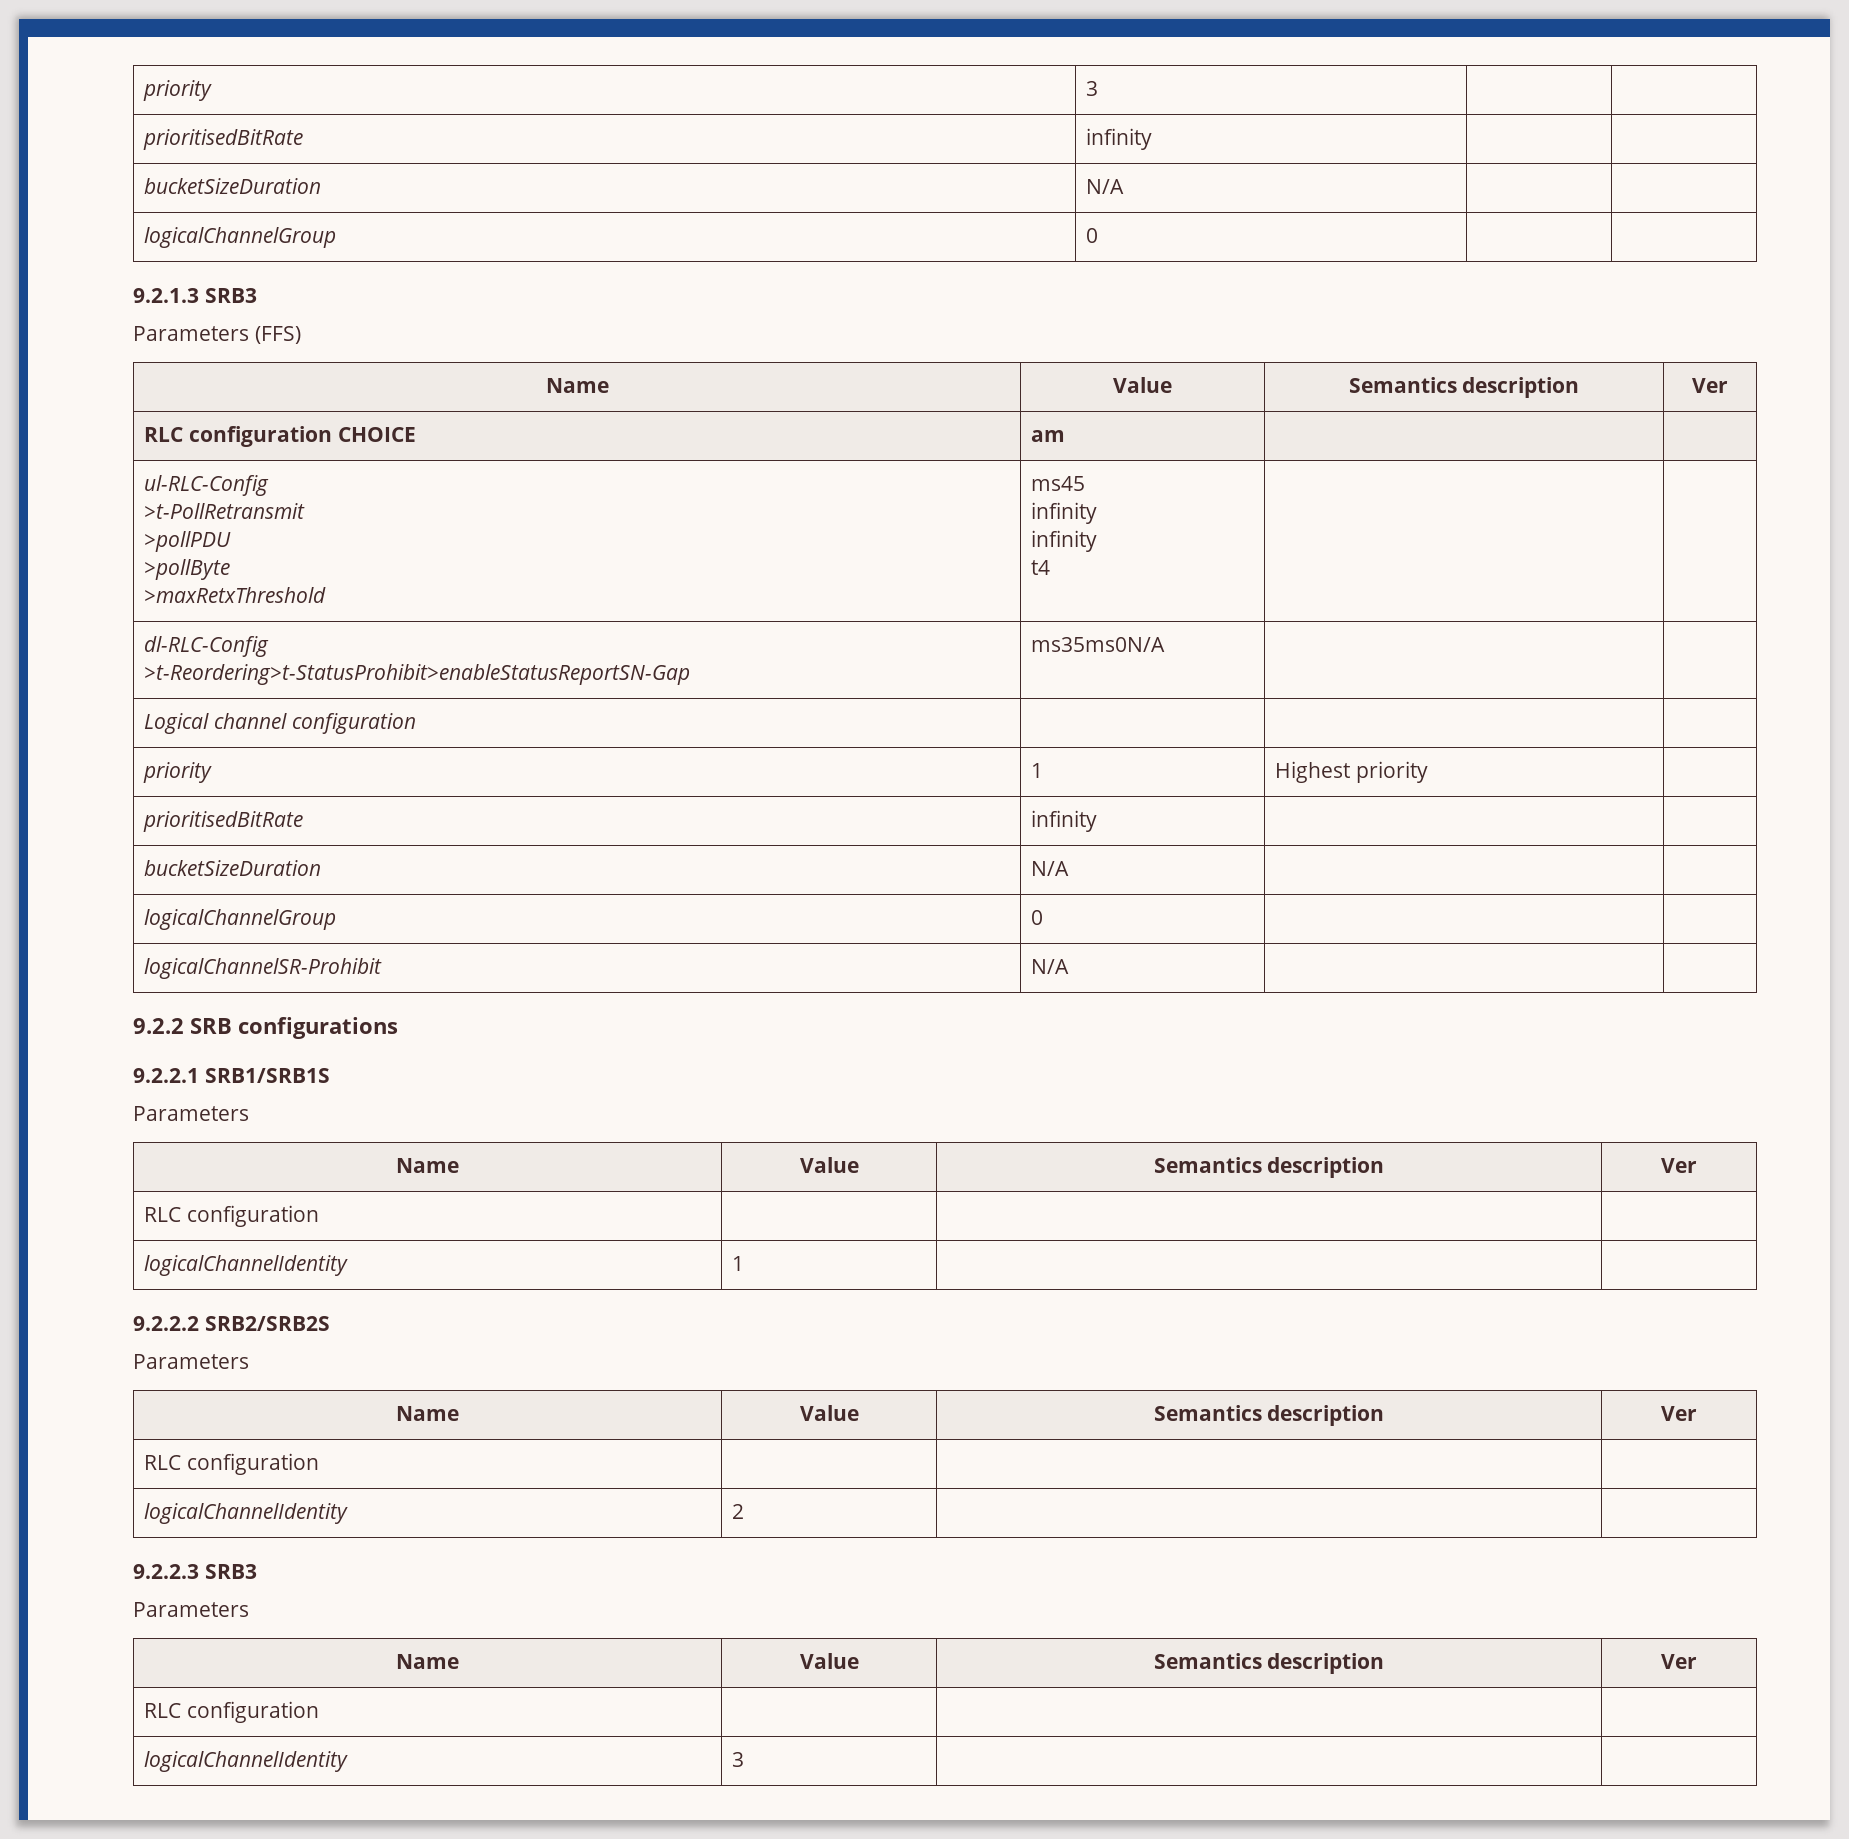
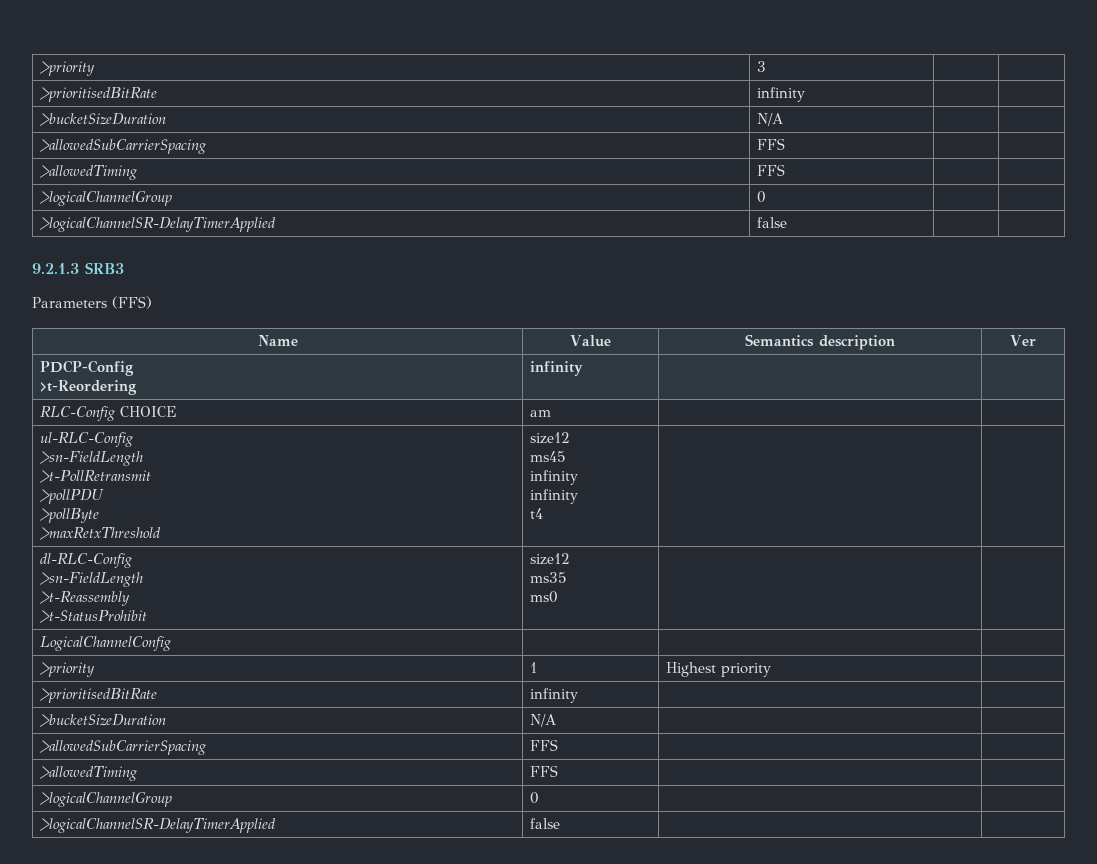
[143,80,213,101] priority -> [39,61,95,76] >priority
[143,129,304,150] [1086,128,1153,150] [144,178,322,194] [1086,179,1125,194] [144,227,337,248] [1086,228,1099,243] prioritisedBitRate | infinity | | // bucketSizeDuration | N/A | | // logicalChannelGroup | 0 | | -> [39,87,157,102] [756,87,805,102] [39,113,166,126] [756,113,783,126] [39,139,207,154] [756,138,785,150] [39,165,138,180] [756,164,785,176] [39,191,172,206] [756,191,766,203] [39,217,276,232] [756,217,787,228] >prioritisedBitRate | infinity | | // >bucketSizeDuration | N/A | | // >allowedSubCarrierSpacing | FFS | | // >allowedTiming | FFS | | // >logicalChannelGroup | 0 | | // >logicalChannelSR-DelayTimerApplied | false | |
[144,426,332,447] RLC configuration -> [39,360,134,376] [39,380,137,395] [529,361,583,376] [39,406,116,421] PDCP-Config // >t-Reordering | infinity | | // RLC-Config
(270, 485) none -> [39,451,143,466] // >sn-FieldLength
(327, 595) none -> [529,432,570,444] size12 //
[144,664,691,685] [1031,637,1166,652] [144,713,416,734] [143,762,213,783] >t-Reordering>t-StatusProhibit>enableStatusReportSN-Gap | ms35ms0N/A | | // Logical channel configuration | | | // priority -> [39,572,143,587] [39,591,130,606] [39,610,147,623] [529,553,570,565] [529,572,567,583] [529,591,558,603] [39,636,172,651] [39,662,95,677] >sn-FieldLength // >t-Reassembly // >t-StatusProhibit | size12 // ms35 // ms0 | | // LogicalChannelConfig | | | // >priority
[143,811,304,832] [1031,810,1098,832] [144,860,322,876] [1031,861,1070,876] [144,909,337,930] [1031,910,1044,925] [144,958,383,979] [1031,959,1070,974] [133,1017,398,1039] [133,1068,330,1083] [133,1106,249,1121] [396,1158,459,1173] [799,1157,859,1173] [1153,1157,1385,1178] [1661,1158,1697,1173] [144,1205,319,1227] [144,1255,349,1276] [732,1256,745,1271] [133,1316,330,1331] [133,1354,249,1369] [396,1406,459,1421] [799,1405,859,1421] [1153,1405,1385,1426] [1661,1406,1697,1421] [144,1453,319,1475] [144,1503,349,1524] [732,1504,745,1519] [133,1564,257,1579] [133,1602,249,1617] [396,1654,459,1669] [799,1653,859,1669] [1153,1653,1385,1674] [1661,1654,1697,1669] [144,1701,319,1723] [144,1751,349,1772] [732,1752,745,1767] prioritisedBitRate | infinity | | // bucketSizeDuration | N/A | | // logicalChannelGroup | 0 | | // logicalChannelSR-Prohibit | N/A | | // 9.2.2 SRB configurations // 9.2.2.1 SRB1/SRB1S // Parameters // Name | Value | Semantics description | Ver // RLC configuration | | | // logicalChannelIdentity | 1 | | // 9.2.2.2 SRB2/SRB2S // Parameters // Name | Value | Semantics description | Ver // RLC configuration | | | // logicalChannelIdentity | 2 | | // 9.2.2.3 SRB3 // Parameters // Name | Value | Semantics description | Ver // RLC configuration | | | // logicalChannelIdentity | 3 -> [39,688,157,703] [529,688,578,703] [39,714,166,727] [529,714,556,727] [39,740,207,755] [529,739,558,751] [39,766,138,781] [529,765,558,777] [39,792,172,807] [529,792,539,804] [39,818,276,833] [529,818,560,829] >prioritisedBitRate | infinity | | // >bucketSizeDuration | N/A | | // >allowedSubCarrierSpacing | FFS | | // >allowedTiming | FFS | | // >logicalChannelGroup | 0 | | // >logicalChannelSR-DelayTimerApplied | false

